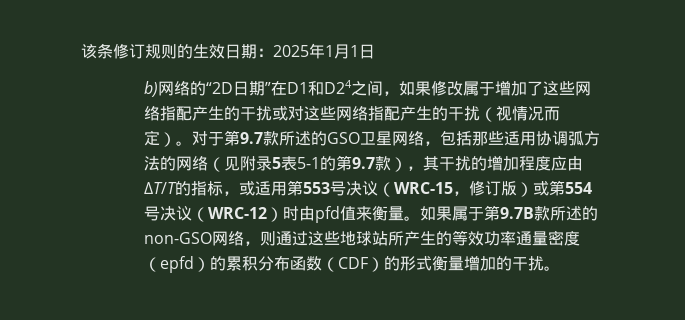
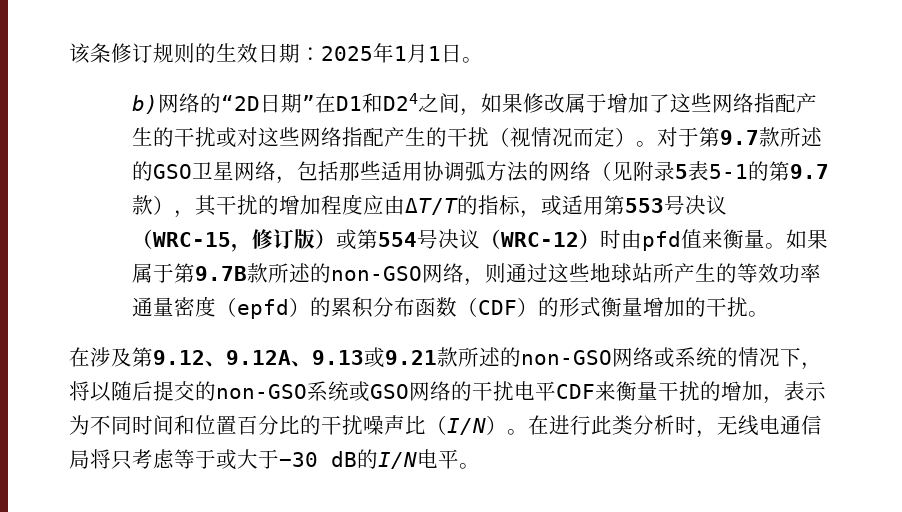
(375, 51) none -> [462,57,483,63] 。
(561, 268) none -> [69,347,822,370] [69,381,826,404] [69,415,822,438] [69,449,480,470] // 在涉及第9.12、9.12A、9.13或9.21款所述的non-GSO网络或系统的情况下，将以随后提交的non-GSO系统或GSO网络的干扰电平CDF来衡量干扰的增加，表示为不同时间和位置百分比的干扰噪声比（I/N）。在进行此类分析时，无线电通信局将只考虑等于或大于−30 dB的I/N电平。

